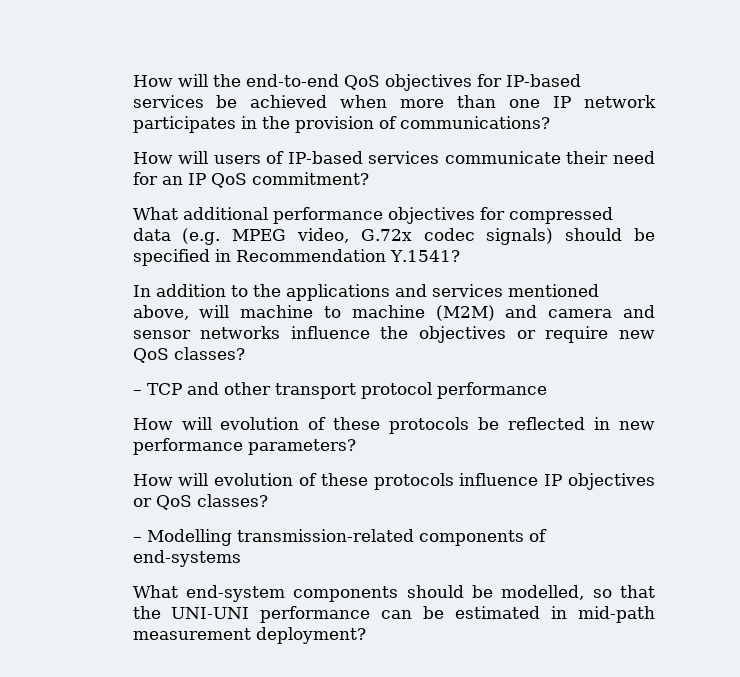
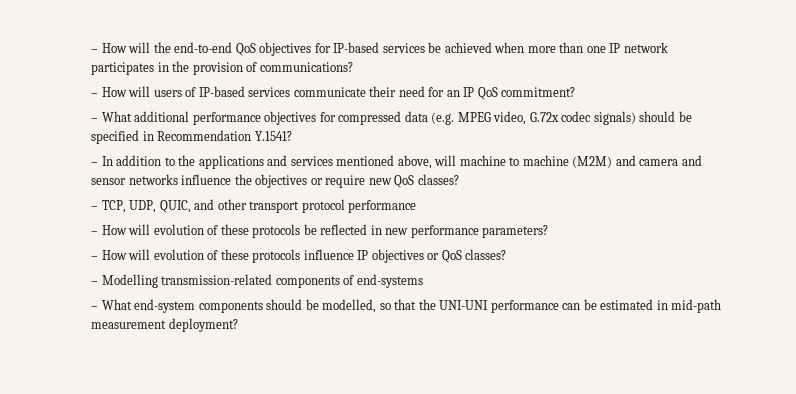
(132, 81) none -> [91,49,99,53] –
(550, 122) none -> [91,93,99,97] –
(369, 178) none -> [91,118,99,122] –
(460, 256) none -> [91,162,99,166] –
[146,383,182,395] TCP -> [101,200,191,213] TCP, UDP, QUIC,
(547, 390) none -> [91,231,99,235] –
(356, 447) none -> [91,256,99,260] –
(241, 558) none -> [91,306,99,310] –

